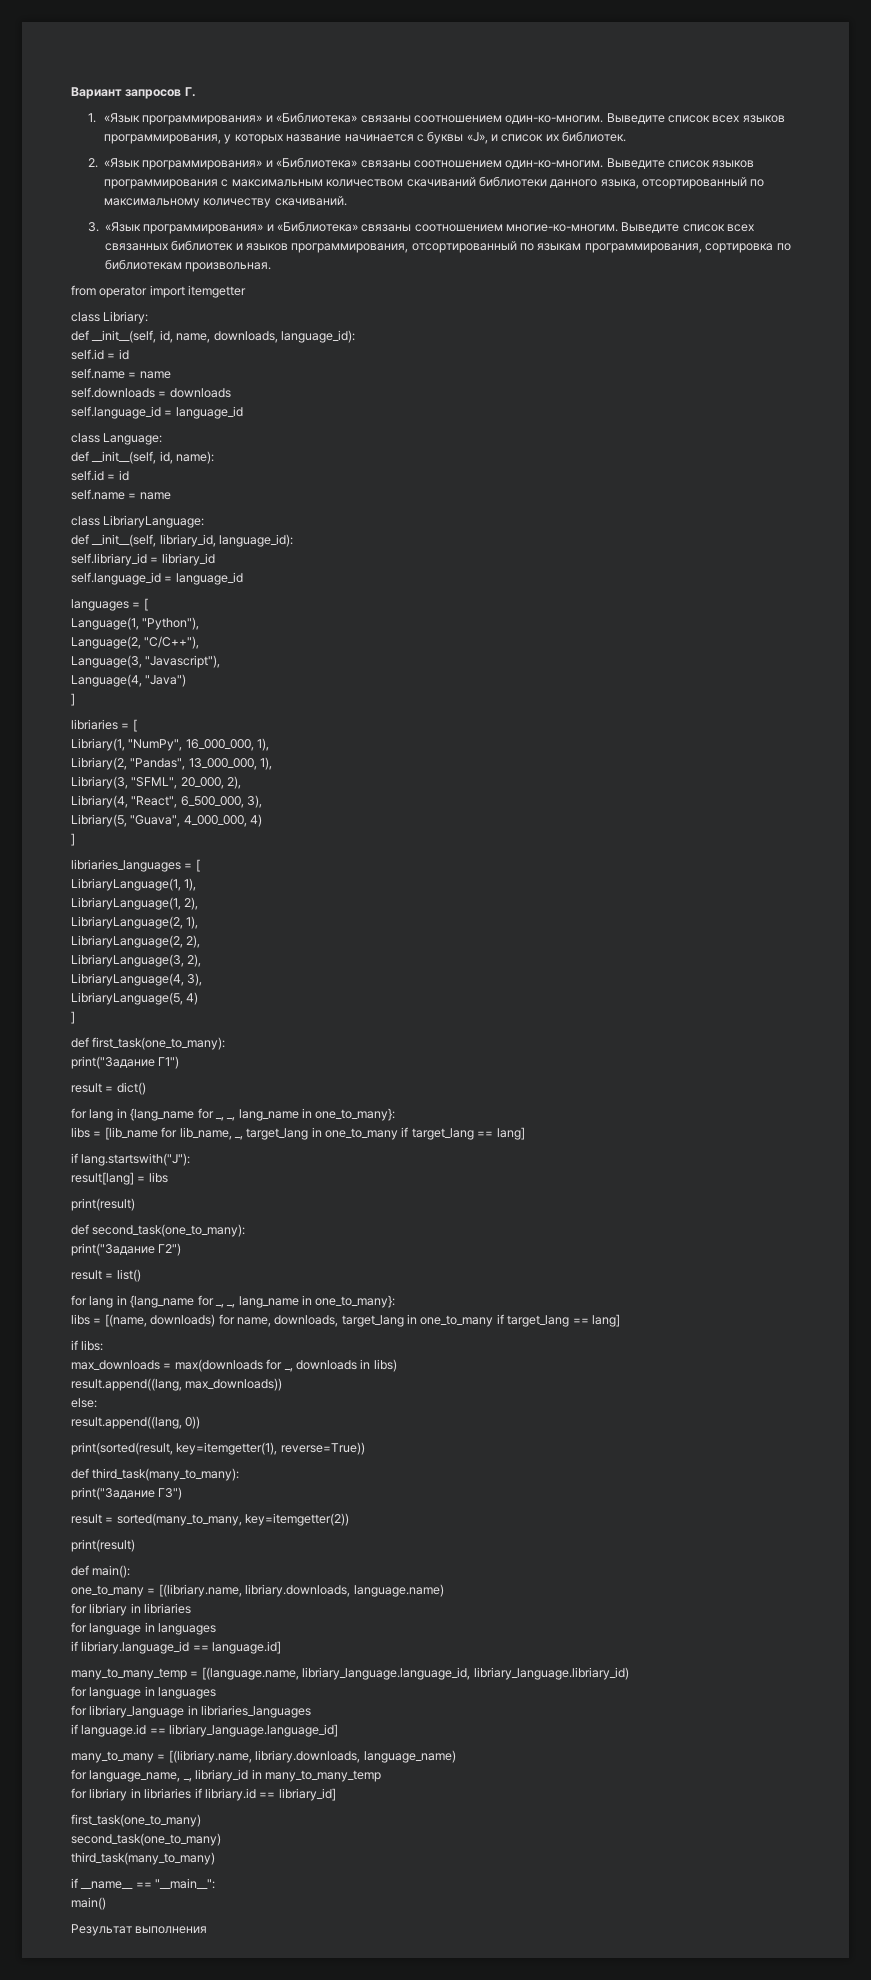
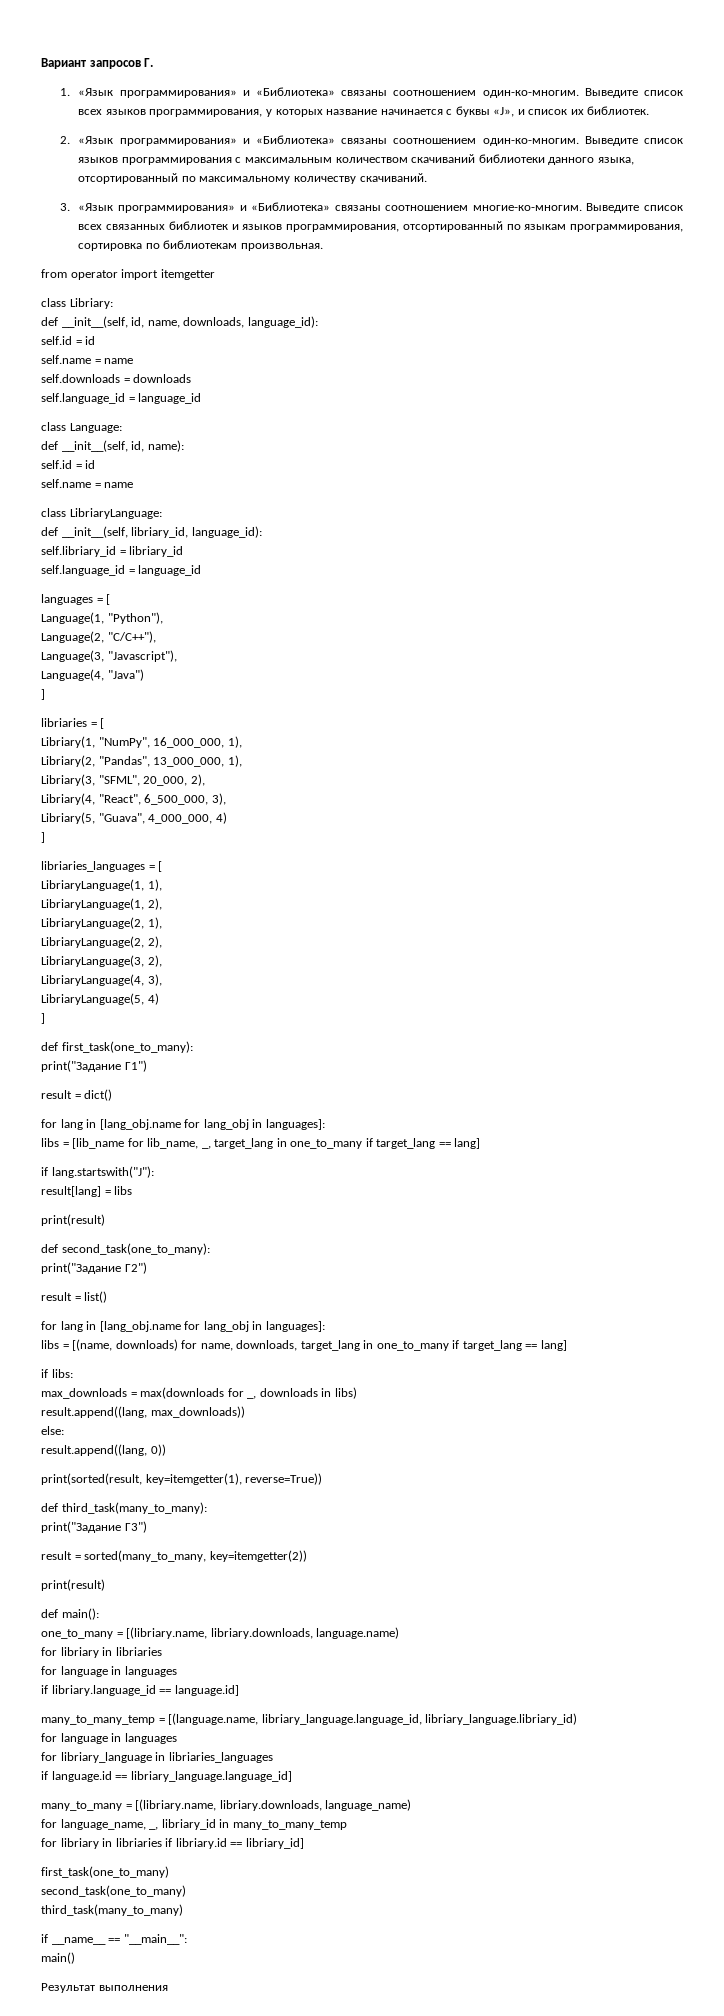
[130,1108,396,1121] {lang_name for _, _, lang_name in one_to_many}: -> [99,1119,325,1130] [lang_obj.name for lang_obj in languages]:
[130,1295,396,1308] {lang_name for _, _, lang_name in one_to_many}: -> [99,1321,325,1332] [lang_obj.name for lang_obj in languages]:

